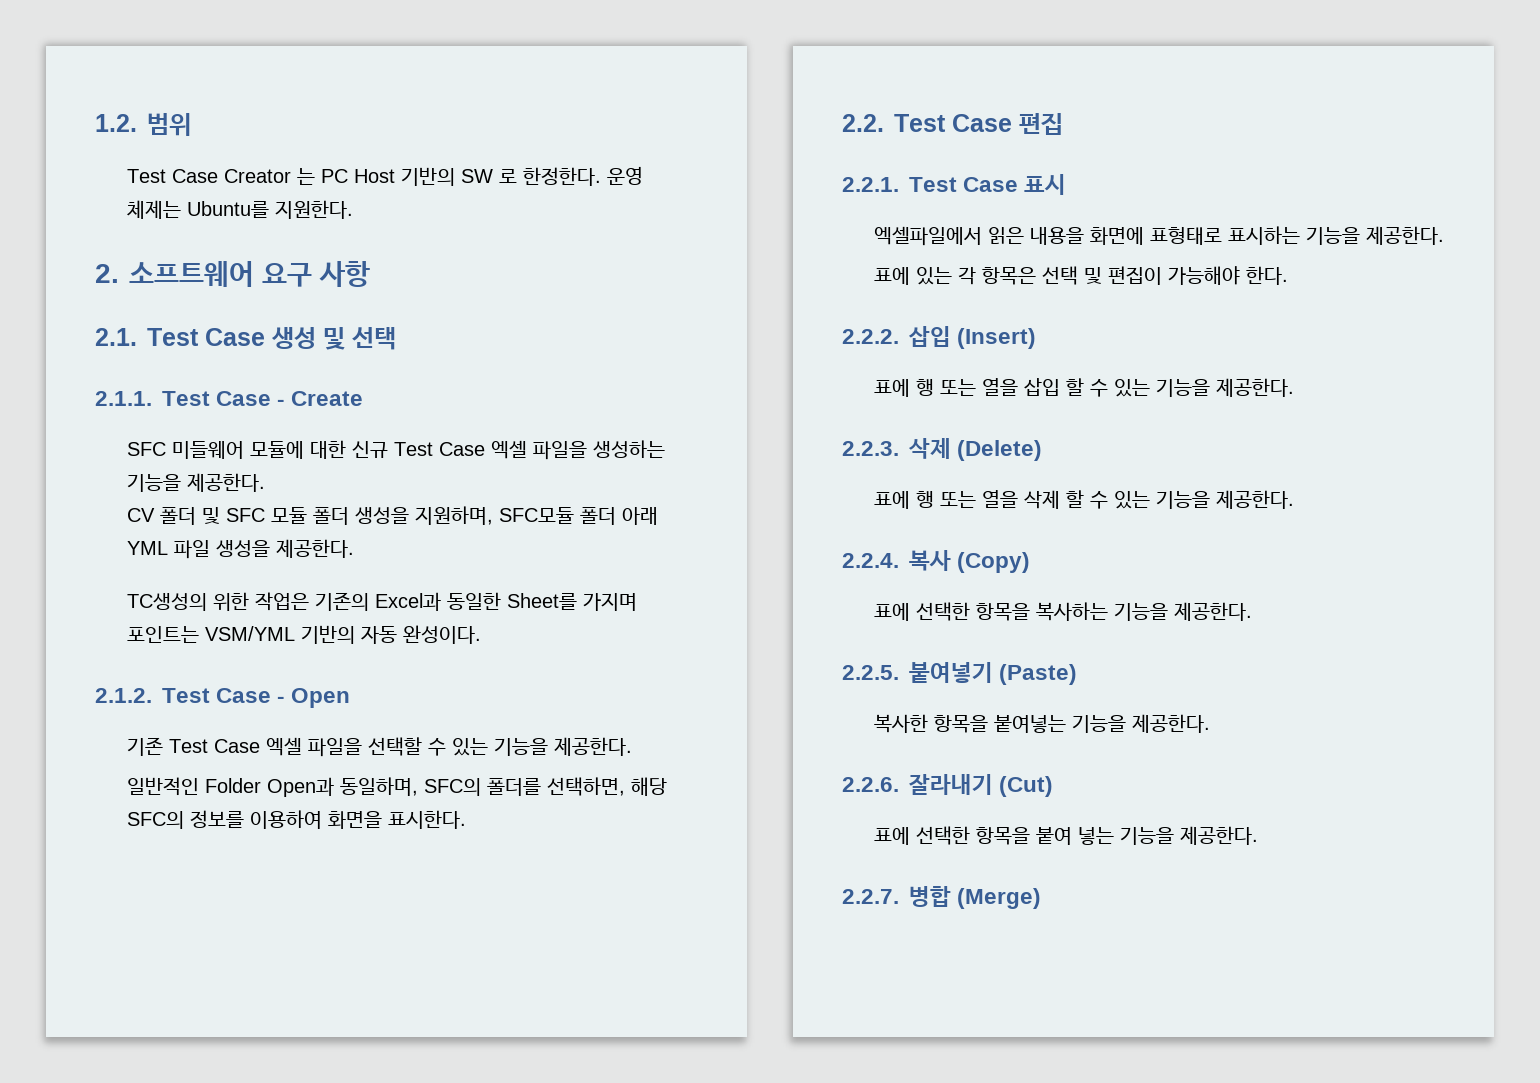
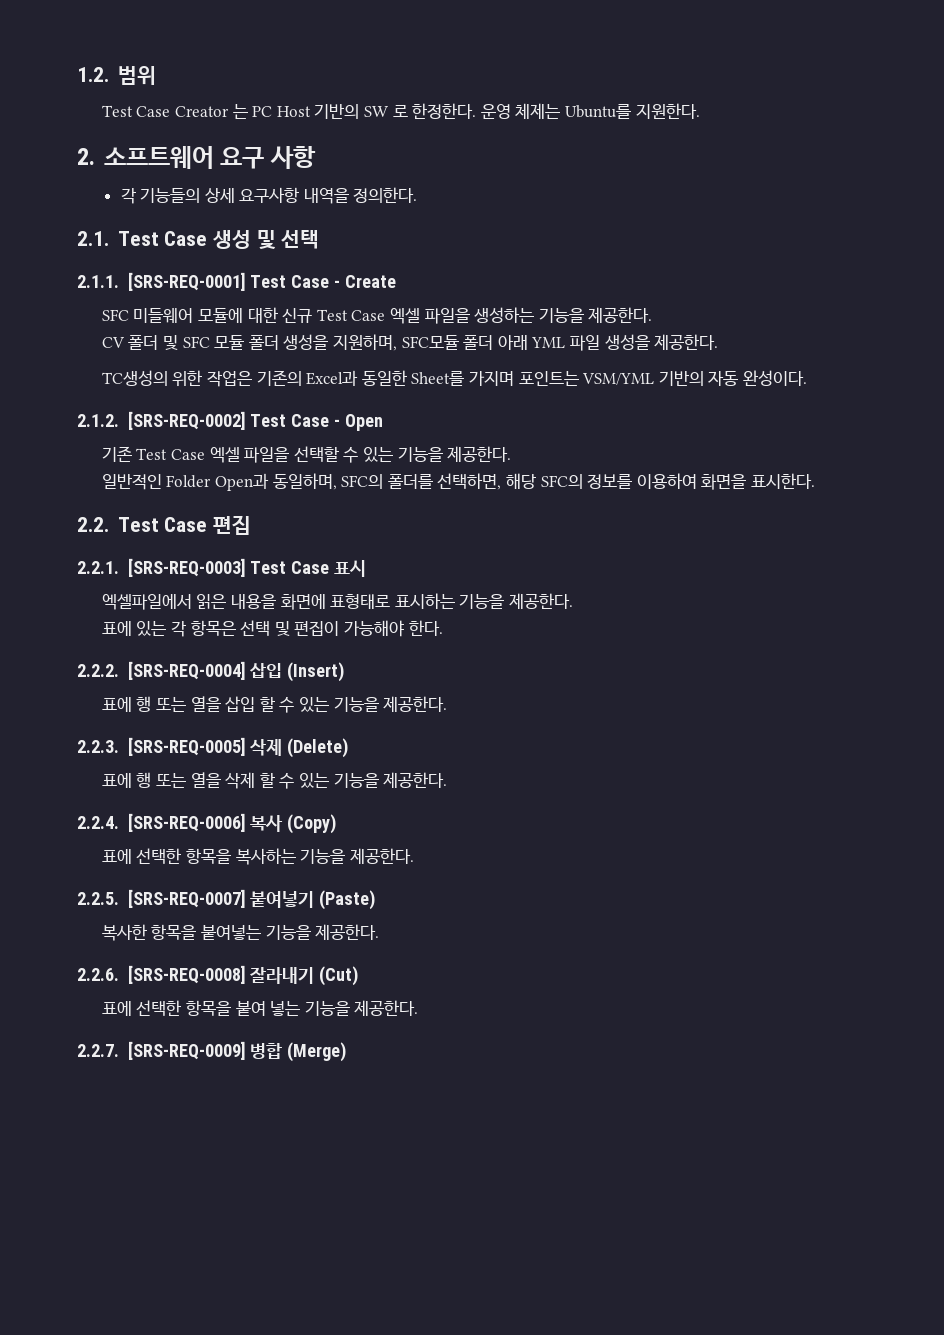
(370, 274) none -> [120,187,418,204] // 각 기능들의 상세 요구사항 내역을 정의한다.
(152, 398) none -> [127,272,246,291] [SRS-REQ-0001]
(152, 695) none -> [127,411,246,430] [SRS-REQ-0002]
(899, 184) none -> [127,558,246,577] [SRS-REQ-0003]
(899, 336) none -> [127,661,246,680] [SRS-REQ-0004]
(899, 448) none -> [127,737,246,756] [SRS-REQ-0005]
(899, 560) none -> [127,813,246,832] [SRS-REQ-0006]
(899, 672) none -> [127,889,246,908] [SRS-REQ-0007]
(899, 784) none -> [127,965,246,984] [SRS-REQ-0008]
(899, 896) none -> [127,1041,246,1060] [SRS-REQ-0009]

